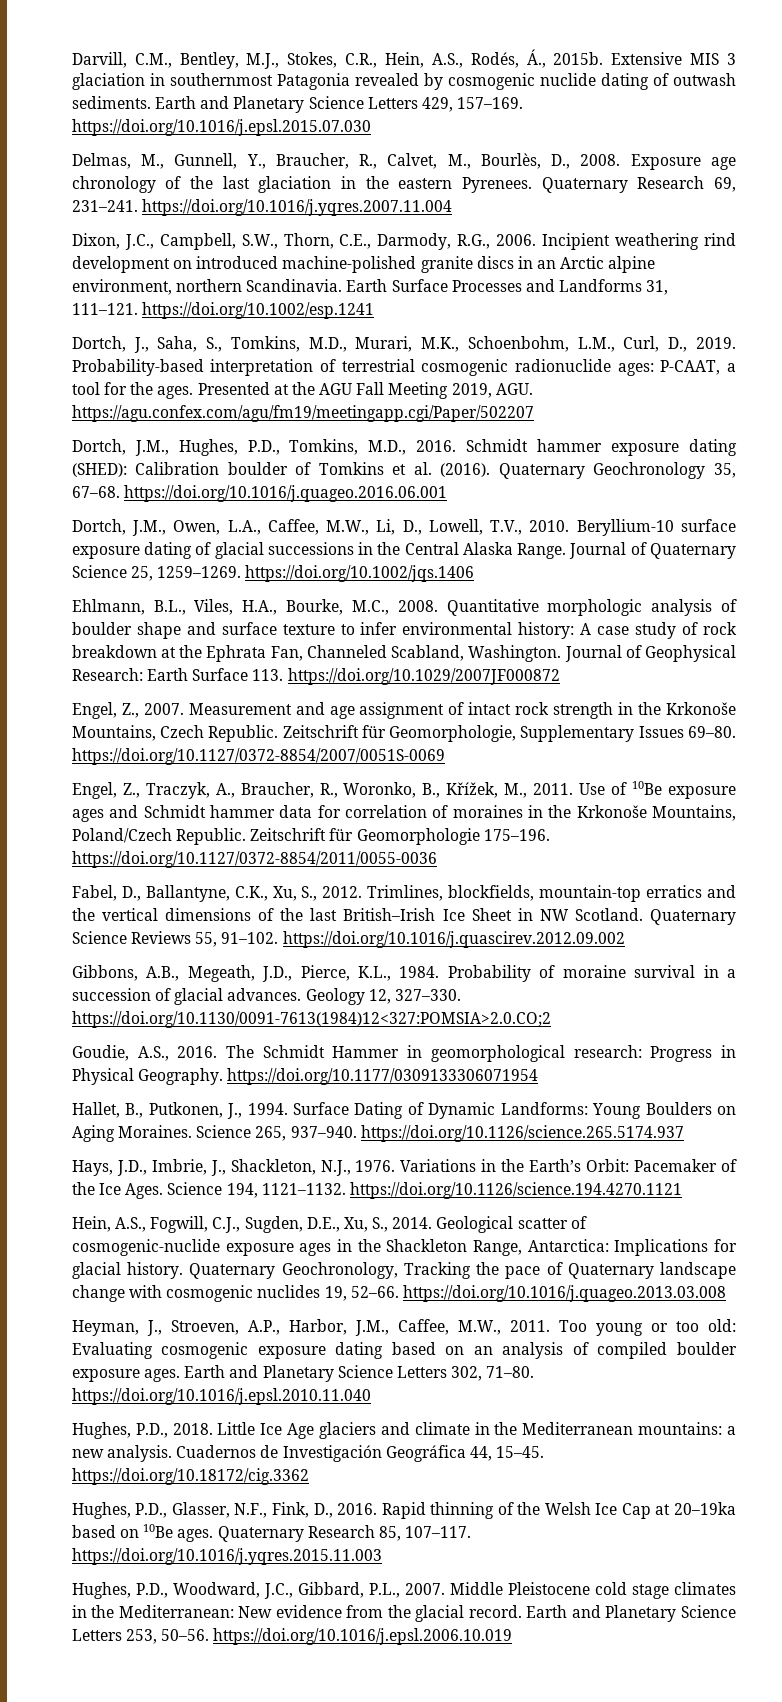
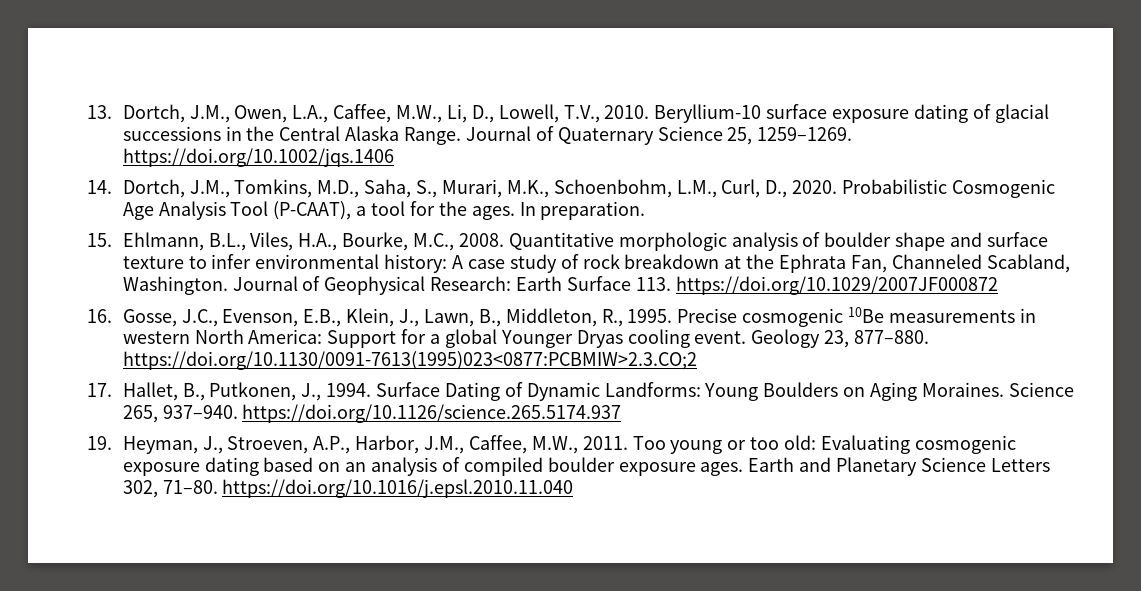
[71,49,736,69] [71,73,736,90] [71,96,524,113] [71,119,371,136] [71,153,736,170] [71,176,736,193] [71,199,452,216] [71,233,736,250] [71,256,656,273] [71,279,669,295] [71,302,374,319] [71,336,736,353] [71,359,736,376] [71,382,533,399] [71,405,534,422] [71,439,737,456] [71,462,736,479] [71,485,447,502] Darvill, C.M., Bentley, M.J., Stokes, C.R., Hein, A.S., Rodés, Á., 2015b. Extensive MIS 3 glaciation in southernmost Patagonia revealed by cosmogenic nuclide dating of outwash sediments. Earth and Planetary Science Letters 429, 157–169. https://doi.org/10.1016/j.epsl.2015.07.030 // Delmas, M., Gunnell, Y., Braucher, R., Calvet, M., Bourlès, D., 2008. Exposure age chronology of the last glaciation in the eastern Pyrenees. Quaternary Research 69, 231–241. https://doi.org/10.1016/j.yqres.2007.11.004 // Dixon, J.C., Campbell, S.W., Thorn, C.E., Darmody, R.G., 2006. Incipient weathering rind development on introduced machine-polished granite discs in an Arctic alpine environment, northern Scandinavia. Earth Surface Processes and Landforms 31, 111–121. https://doi.org/10.1002/esp.1241 // Dortch, J., Saha, S., Tomkins, M.D., Murari, M.K., Schoenbohm, L.M., Curl, D., 2019. Probability-based interpretation of terrestrial cosmogenic radionuclide ages: P-CAAT, a tool for the ages. Presented at the AGU Fall Meeting 2019, AGU. https://agu.confex.com/agu/fm19/meetingapp.cgi/Paper/502207 // Dortch, J.M., Hughes, P.D., Tomkins, M.D., 2016. Schmidt hammer exposure dating (SHED): Calibration boulder of Tomkins et al. (2016). Quaternary Geochronology 35, 67–68. https://doi.org/10.1016/j.quageo.2016.06.001 // -> [87,105,113,119] 13.
(475, 573) none -> [87,179,1055,198] [122,201,646,220] [87,233,113,247] 14. Dortch, J.M., Tomkins, M.D., Saha, S., Murari, M.K., Schoenbohm, L.M., Curl, D., 2020. Probabilistic Cosmogenic Age Analysis Tool (P-CAAT), a tool for the ages. In preparation. // 15.
[71,702,737,719] [71,725,736,742] [71,748,445,765] [71,781,736,799] [71,805,737,822] [71,828,550,845] [71,851,437,868] [71,885,736,902] [71,908,737,925] [71,931,625,948] [71,965,736,982] [71,988,461,1005] [71,1011,551,1028] [71,1045,737,1062] [71,1068,539,1085] Engel, Z., 2007. Measurement and age assignment of intact rock strength in the Krkonoše Mountains, Czech Republic. Zeitschrift für Geomorphologie, Supplementary Issues 69–80. https://doi.org/10.1127/0372-8854/2007/0051S-0069 // Engel, Z., Traczyk, A., Braucher, R., Woronko, B., Křížek, M., 2011. Use of 10Be exposure ages and Schmidt hammer data for correlation of moraines in the Krkonoše Mountains, Poland/Czech Republic. Zeitschrift für Geomorphologie 175–196. https://doi.org/10.1127/0372-8854/2011/0055-0036 // Fabel, D., Ballantyne, C.K., Xu, S., 2012. Trimlines, blockfields, mountain-top erratics and the vertical dimensions of the last British–Irish Ice Sheet in NW Scotland. Quaternary Science Reviews 55, 91–102. https://doi.org/10.1016/j.quascirev.2012.09.002 // Gibbons, A.B., Megeath, J.D., Pierce, K.L., 1984. Probability of moraine survival in a succession of glacial advances. Geology 12, 327–330. https://doi.org/10.1130/0091-7613(1984)12<327:POMSIA>2.0.CO;2 // Goudie, A.S., 2016. The Schmidt Hammer in geomorphological research: Progress in Physical Geography. https://doi.org/10.1177/0309133306071954 // -> [87,307,1036,327] [122,329,929,348] [122,351,697,370] [87,383,113,397] 16. Gosse, J.C., Evenson, E.B., Klein, J., Lawn, B., Middleton, R., 1995. Precise cosmogenic 10Be measurements in western North America: Support for a global Younger Dryas cooling event. Geology 23, 877–880. https://doi.org/10.1130/0091-7613(1995)023<0877:PCBMIW>2.3.CO;2 // 17.
[71,1159,738,1176] [71,1182,682,1199] [71,1216,587,1233] [71,1239,738,1256] [71,1262,736,1279] [71,1285,726,1302] Hays, J.D., Imbrie, J., Shackleton, N.J., 1976. Variations in the Earth’s Orbit: Pacemaker of the Ice Ages. Science 194, 1121–1132. https://doi.org/10.1126/science.194.4270.1121 // Hein, A.S., Fogwill, C.J., Sugden, D.E., Xu, S., 2014. Geological scatter of cosmogenic-nuclide exposure ages in the Shackleton Range, Antarctica: Implications for glacial history. Quaternary Geochronology, Tracking the pace of Quaternary landscape change with cosmogenic nuclides 19, 52–66. https://doi.org/10.1016/j.quageo.2013.03.008 // -> [87,436,113,450] 19.
[71,1422,736,1439] [71,1445,545,1462] [71,1468,309,1485] [71,1502,736,1519] [71,1524,472,1542] [71,1548,382,1565] [71,1582,736,1599] [71,1605,736,1622] [71,1628,513,1645] // Hughes, P.D., 2018. Little Ice Age glaciers and climate in the Mediterranean mountains: a new analysis. Cuadernos de Investigación Geográfica 44, 15–45. https://doi.org/10.18172/cig.3362 // Hughes, P.D., Glasser, N.F., Fink, D., 2016. Rapid thinning of the Welsh Ice Cap at 20–19ka based on 10Be ages. Quaternary Research 85, 107–117. https://doi.org/10.1016/j.yqres.2015.11.003 // Hughes, P.D., Woodward, J.C., Gibbard, P.L., 2007. Middle Pleistocene cold stage climates in the Mediterranean: New evidence from the glacial record. Earth and Planetary Science Letters 253, 50–56. https://doi.org/10.1016/j.epsl.2006.10.019 -> (574, 488) none

